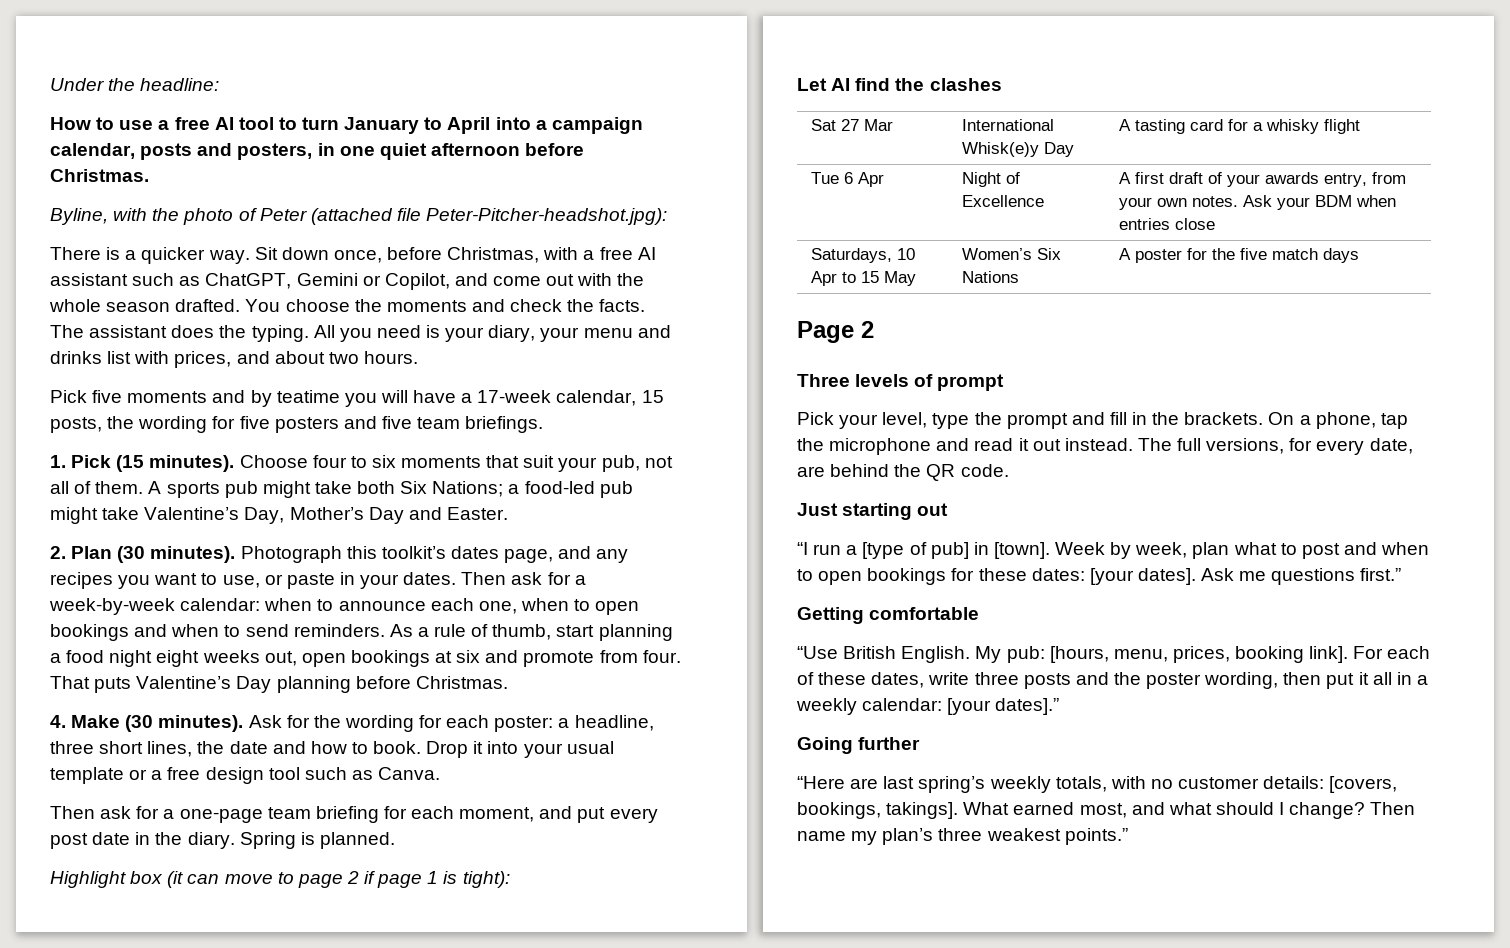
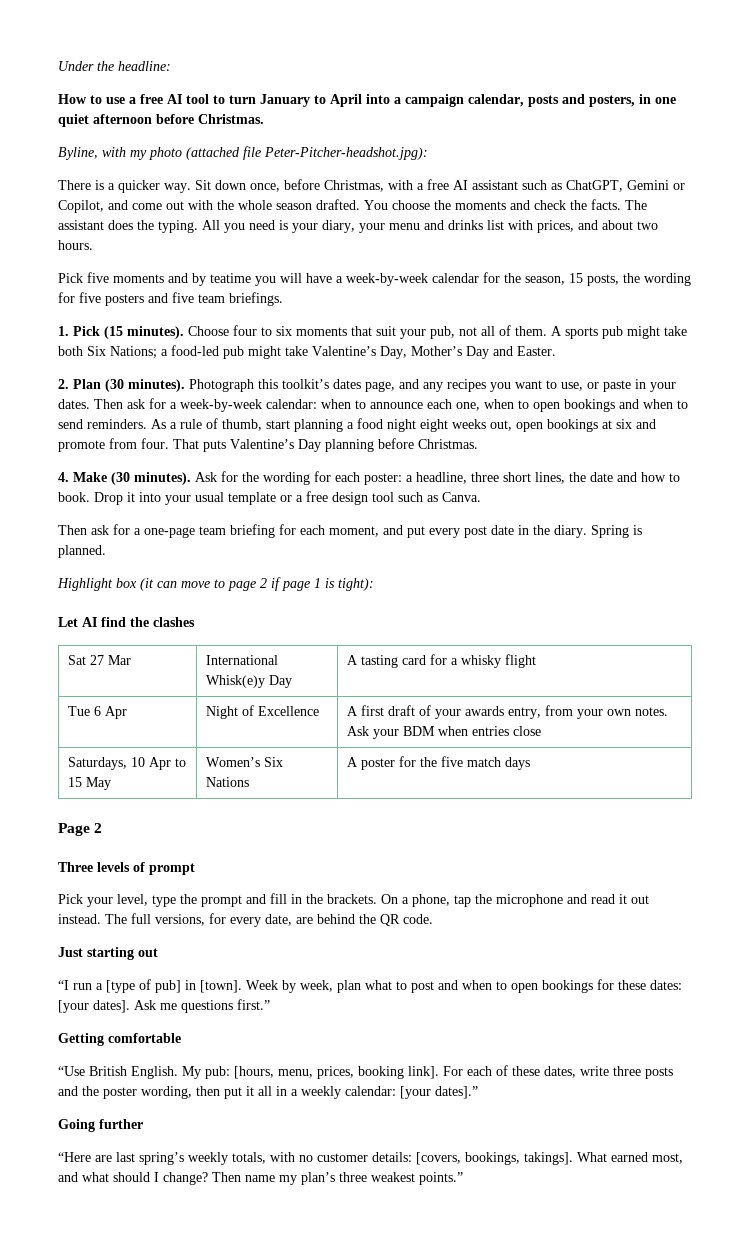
[152,208,307,225] the photo of Peter -> [130,147,182,160] my photo
[477,390,637,406] 17-week calendar, -> [346,272,565,286] week-by-week calendar for the season,

